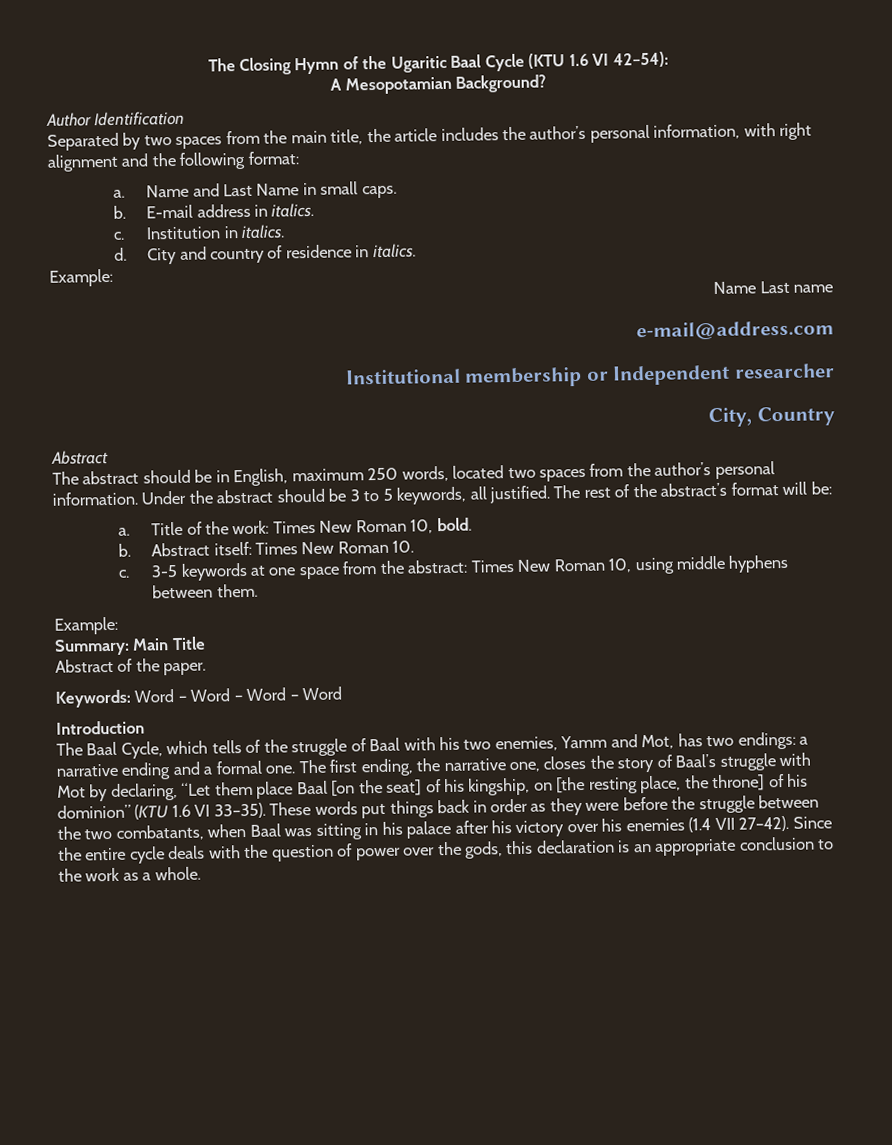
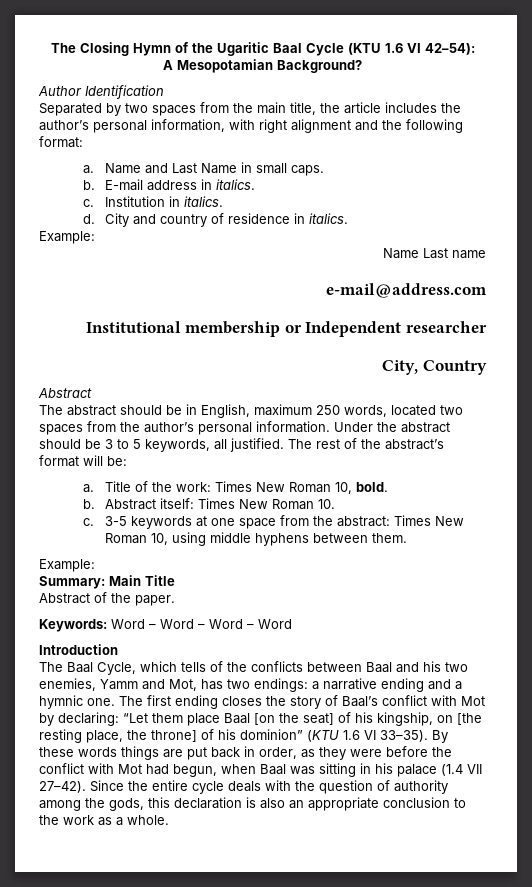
[291,737,436,757] struggle of Baal with -> [251,661,419,673] conflicts between Baal and
[215,760,262,775] formal -> [39,695,83,709] hymnic
[360,758,541,777] ending, the narrative one, -> [175,695,218,709] ending
[719,753,776,771] struggle -> [382,695,427,706] conflict
[110,783,178,802] declaring, -> [58,712,119,726] declaring:
[269,800,434,819] These words put things -> [432,730,448,743] [39,746,207,760] By these words things are put
[490,798,529,813] order -> [259,747,297,759] order,
[698,794,820,814] [57,824,204,841] struggle between the two combatants, -> [39,763,217,777] conflict with Mot had begun,
[454,818,685,837] after his victory over his enemies -> (437, 770) none
[355,847,436,861] power over -> [394,780,448,794] [39,800,81,811] authority among
(631, 846) none -> [260,798,285,809] also

